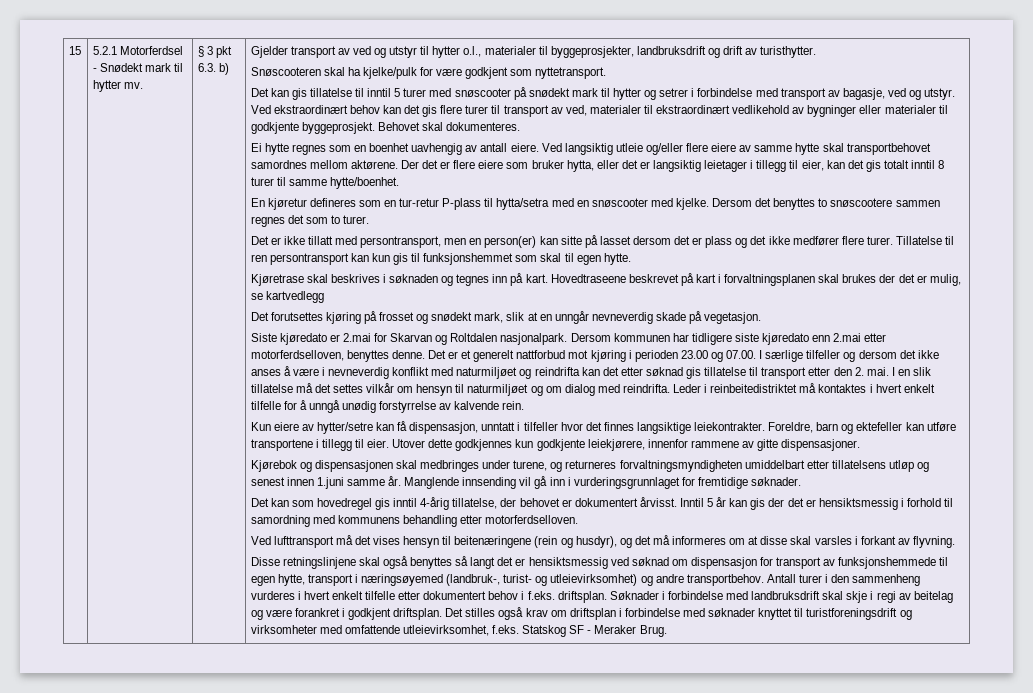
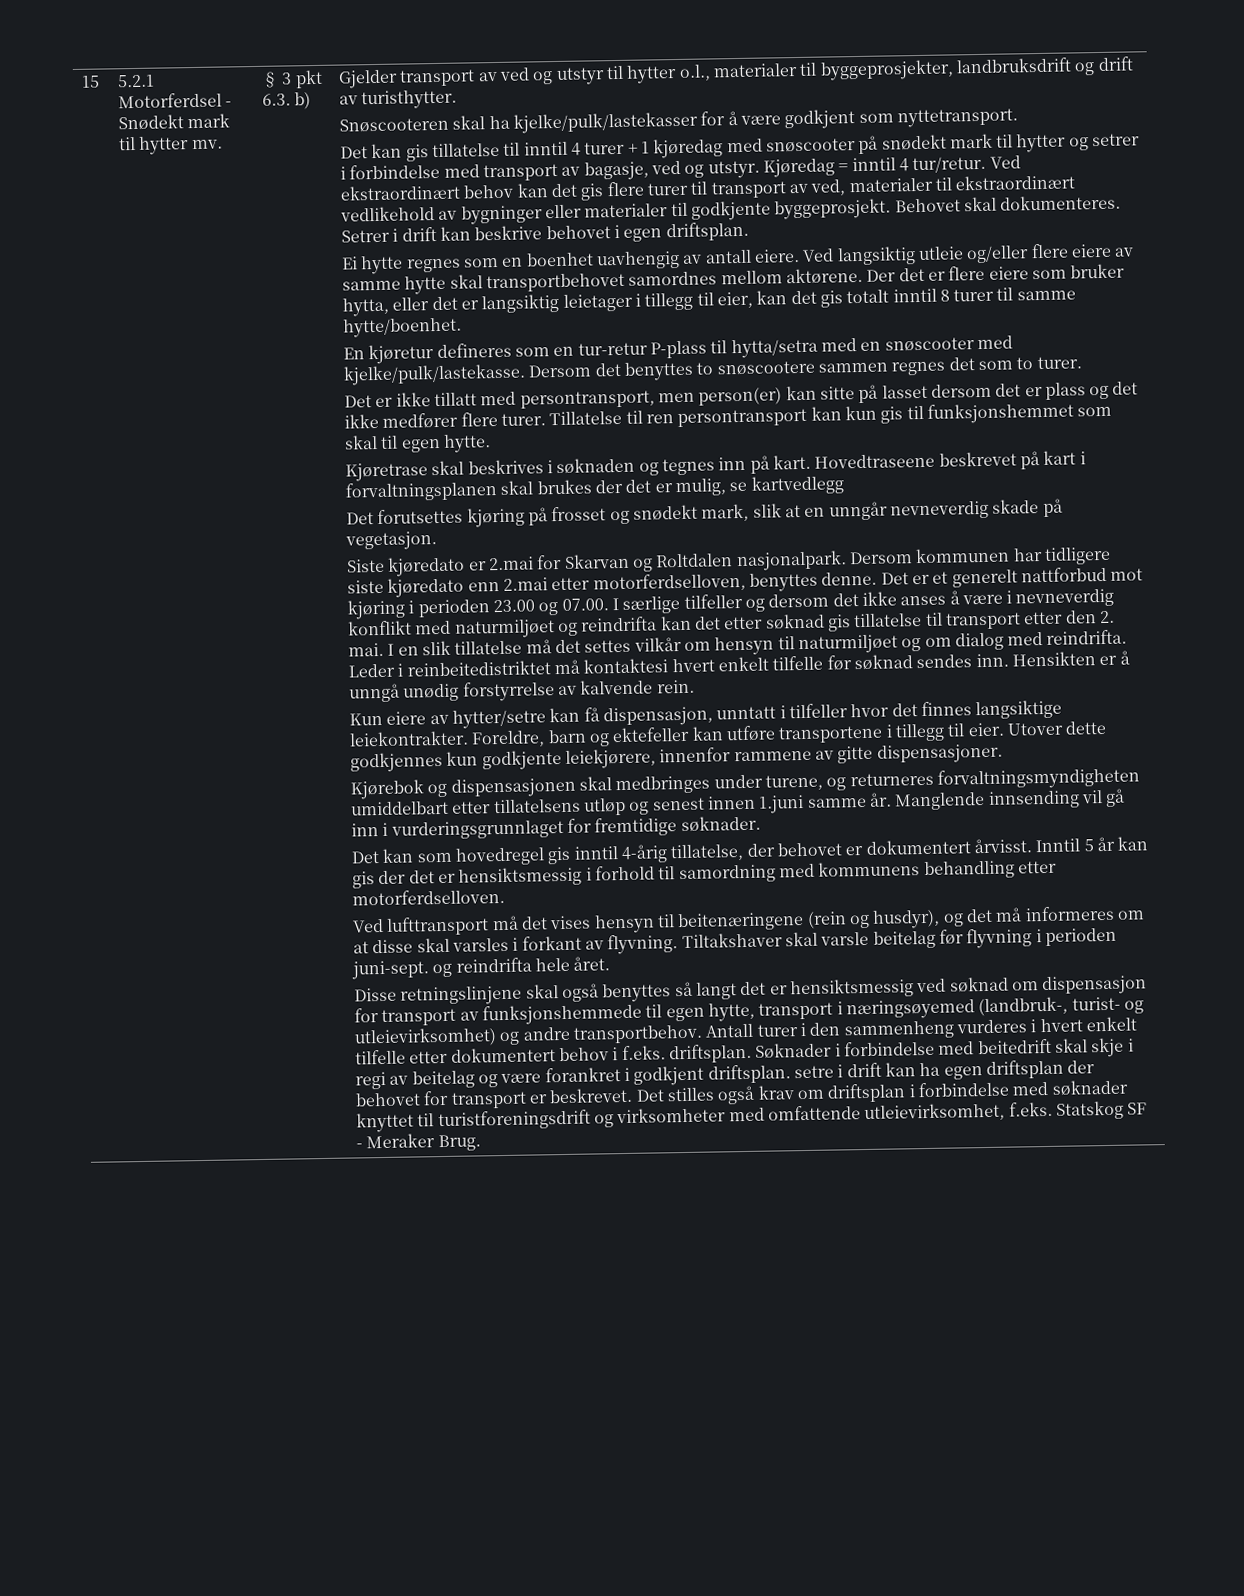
[362,67,433,79] kjelke/pulk for -> [512,110,738,134] kjelke/pulk/lastekasser for å
[394,88,427,97] 5 turer -> [570,138,724,159] 4 turer + 1 kjøredag
(956, 94) none -> [762,155,987,178] Kjøredag = inntil 4 tur/retur.
(520, 126) none -> [341,221,749,243] Setrer i drift kan beskrive behovet i egen driftsplan.
[675,198,709,210] kjelke. -> [343,363,527,386] kjelke/pulk/lastekasse.
[469,238,482,245] en -> (695, 397) none
[818,384,935,393] [250,401,297,410] kontaktes i hvert enkelt tilfelle for -> [583,651,1118,674] kontaktesi hvert enkelt tilfelle før søknad sendes inn. Hensikten er
(955, 542) none -> [681,927,1117,949] [351,956,611,980] Tiltakshaver skal varsle beitelag før flyvning i perioden juni-sept. og reindrifta hele året.
[751,591,821,600] landbruksdrift -> [977,1038,1052,1055] beitedrift
(443, 614) none -> [793,1059,1096,1080] [355,1087,634,1109] setre i drift kan ha egen driftsplan der behovet for transport er beskrevet.

